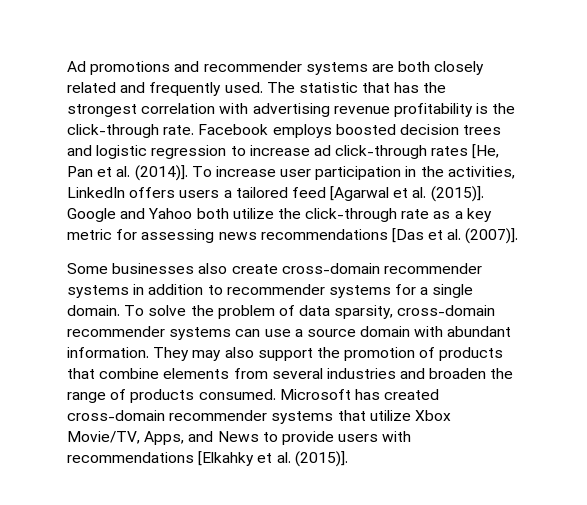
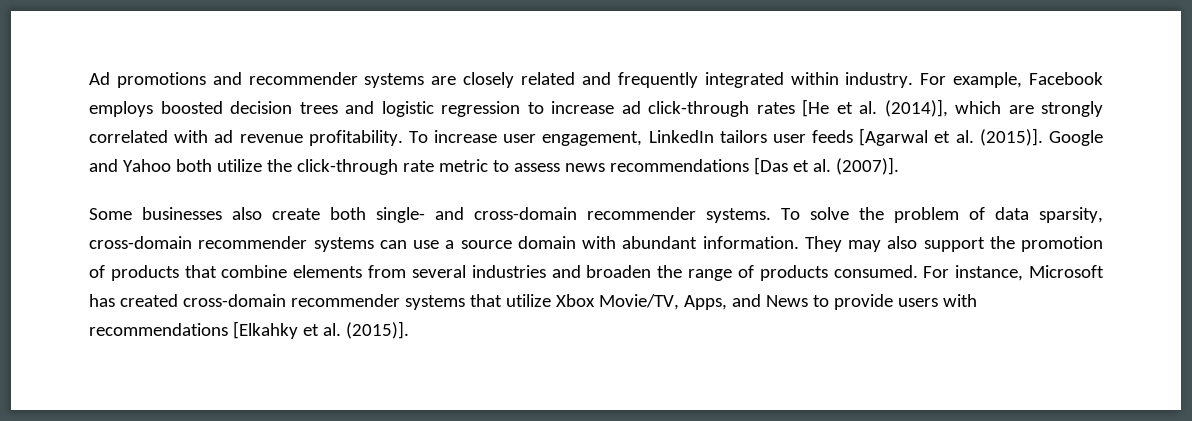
[398,61,431,72] both -> (457, 80) none
[224,82,447,93] [67,103,516,117] [67,124,195,138] used. The statistic that has the strongest correlation with advertising revenue profitability is the click-through rate. -> [704,72,1023,88] integrated within industry. For example,
[472,144,500,159] [67,165,515,181] [67,187,326,198] [He, Pan et al. (2014)]. To increase user participation in the activities, LinkedIn offers users a tailored feed -> [802,99,1103,117] [89,130,854,146] [He et al. (2014)], which are strongly correlated with ad revenue profitability. To increase user engagement, LinkedIn tailors user feeds
[433,208,492,222] [67,229,215,243] as a key metric for assessing -> [438,159,560,172] metric to assess
[281,263,482,274] [67,284,474,298] [67,305,120,316] cross-domain recommender systems in addition to recommender systems for a single domain. -> [330,207,771,223] both single- and cross-domain recommender systems.
(276, 394) none -> [923,265,1024,281] For instance,

